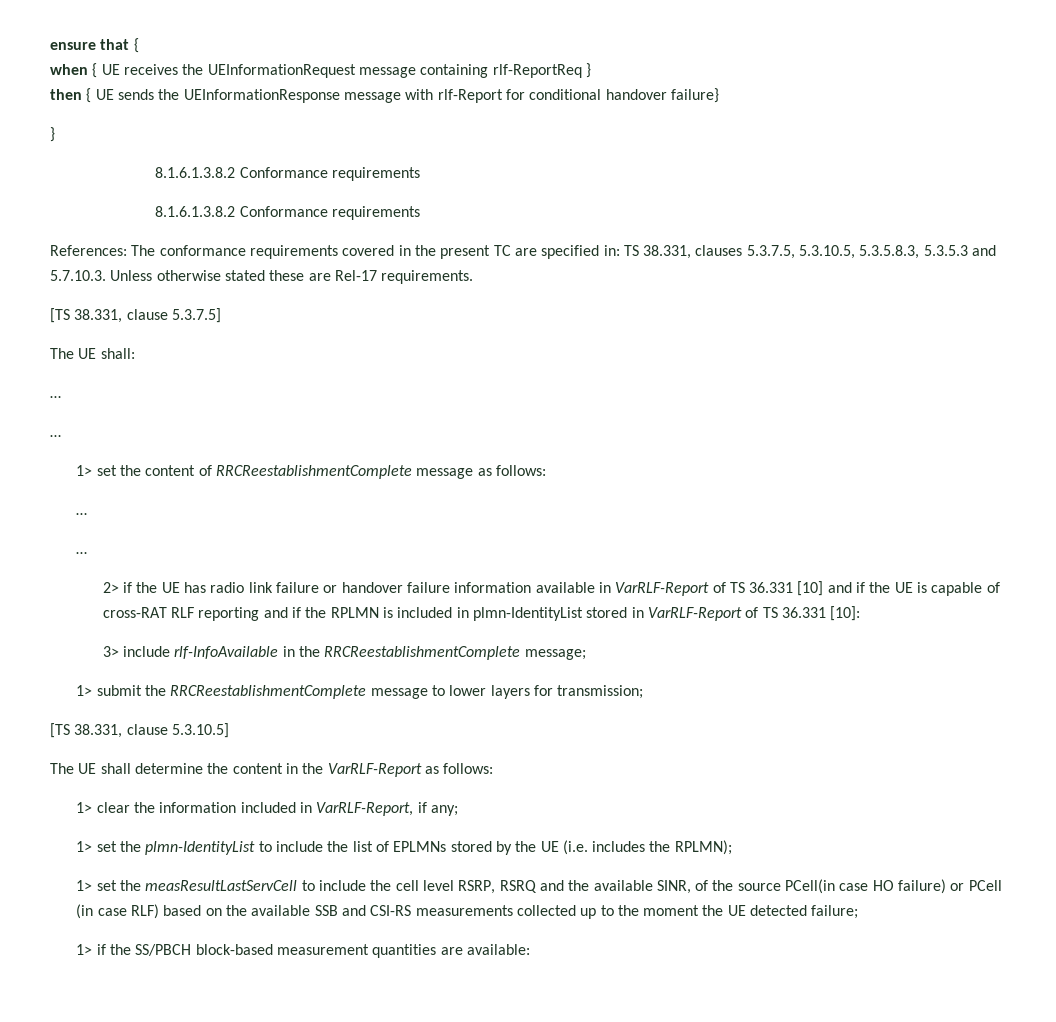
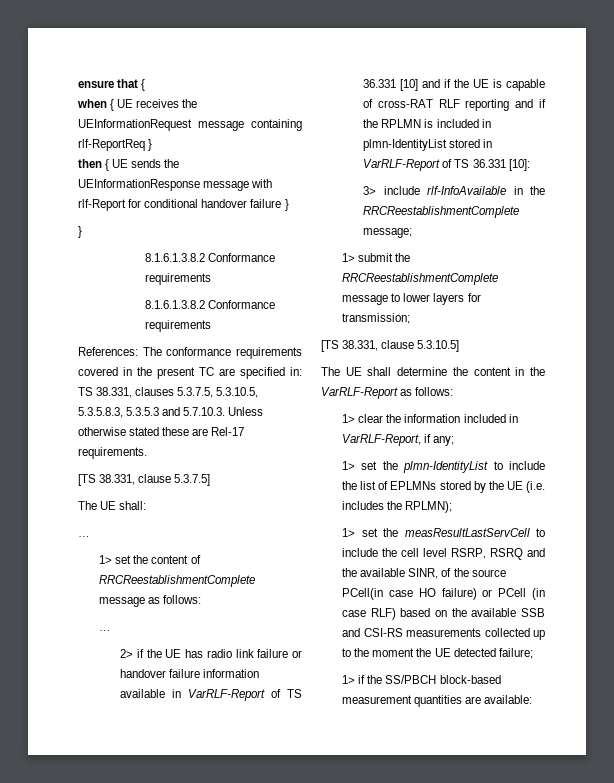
[670,88,719,103] failure} -> [250,199,289,211] failure }
[50,435,61,437] // … -> (90, 536) none
[76,552,88,554] // … -> (112, 630) none

